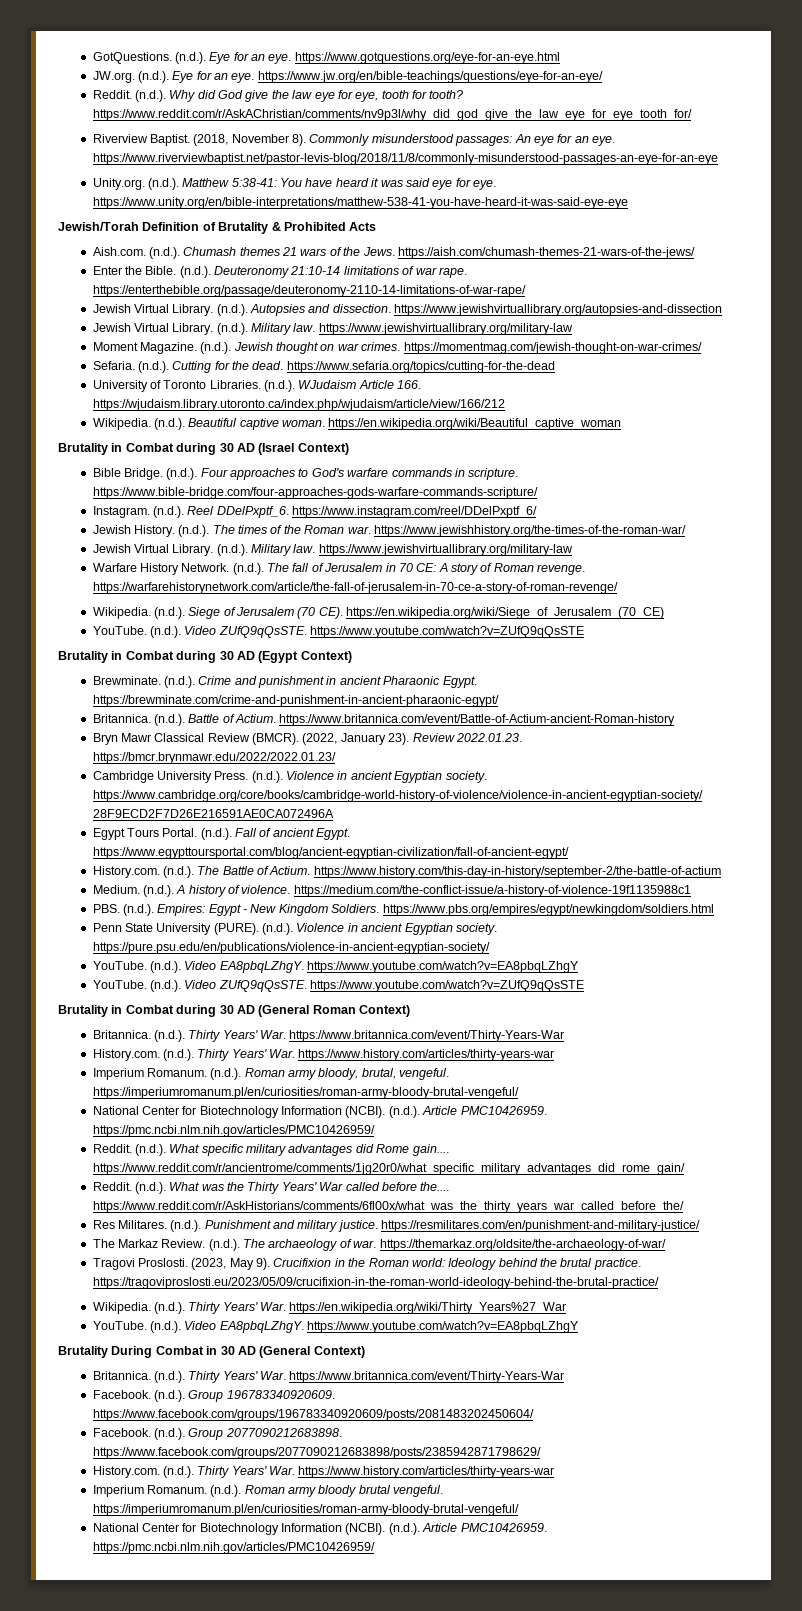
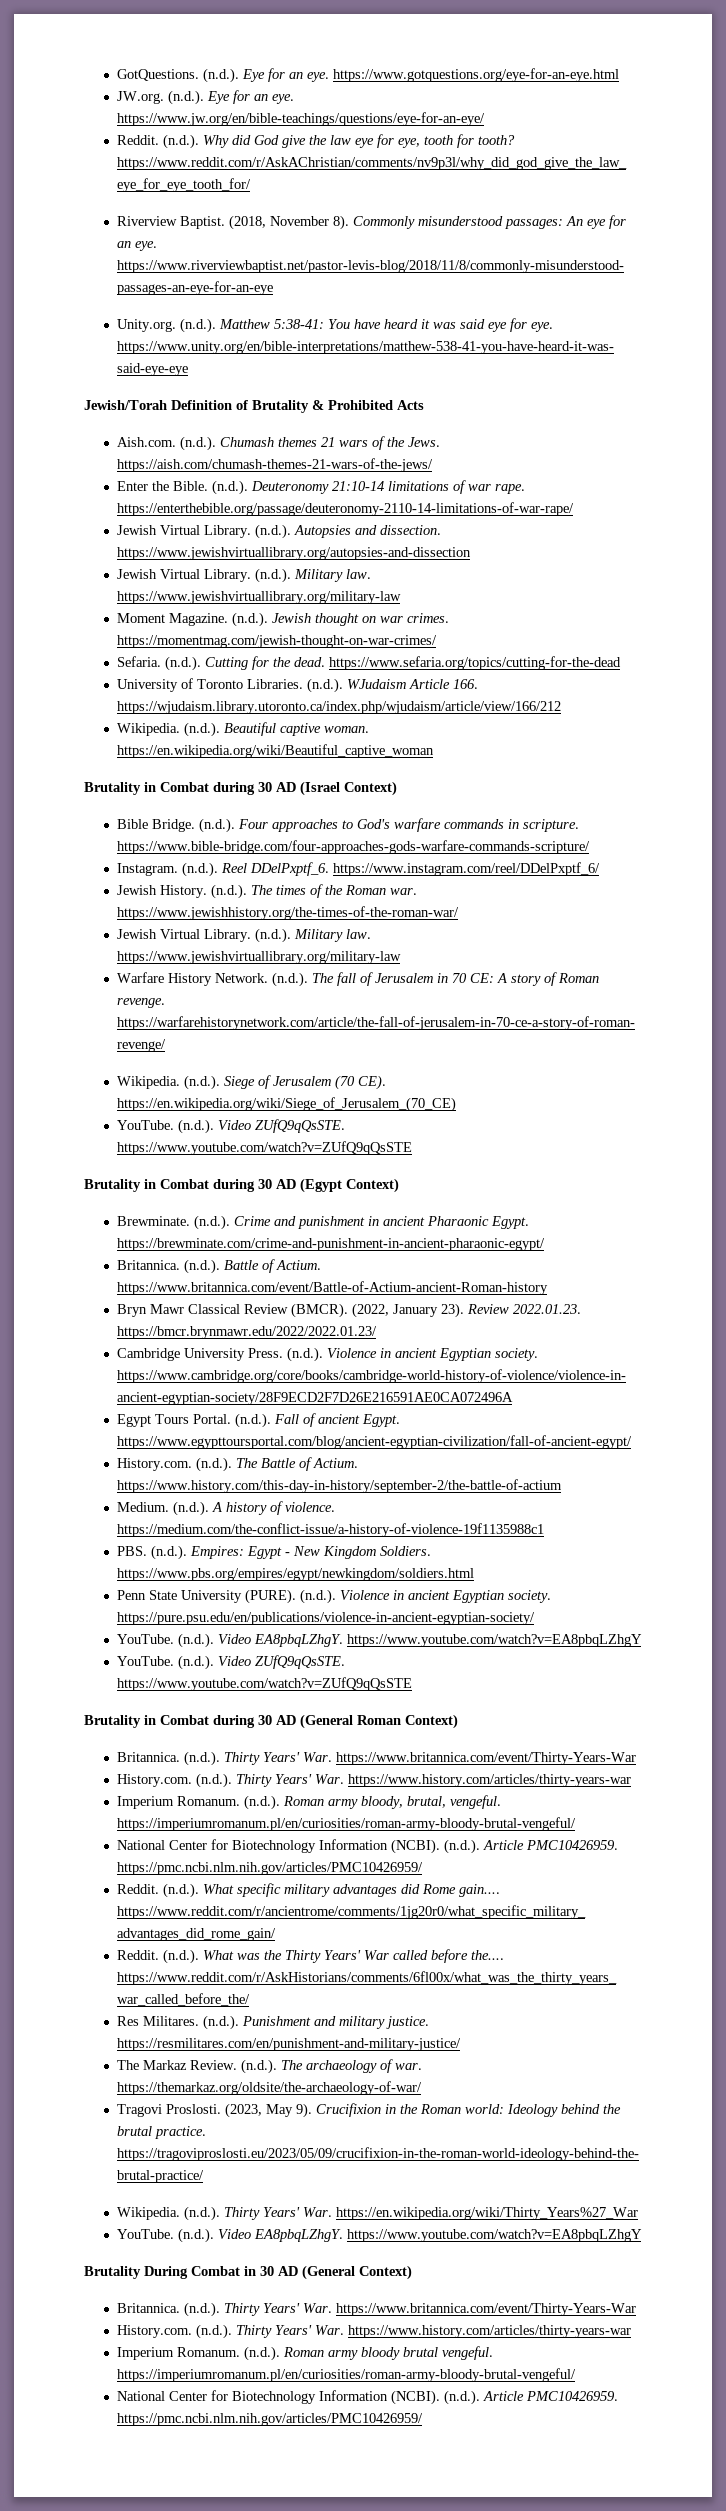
[92,1390,335,1402] [92,1409,534,1421] [92,1428,342,1440] [92,1447,541,1459] // Facebook. (n.d.). Group 196783340920609. https://www.facebook.com/groups/196783340920609/posts/2081483202450604/ // Facebook. (n.d.). Group 2077090212683898. https://www.facebook.com/groups/2077090212683898/posts/2385942871798629/ -> (637, 2309) none

